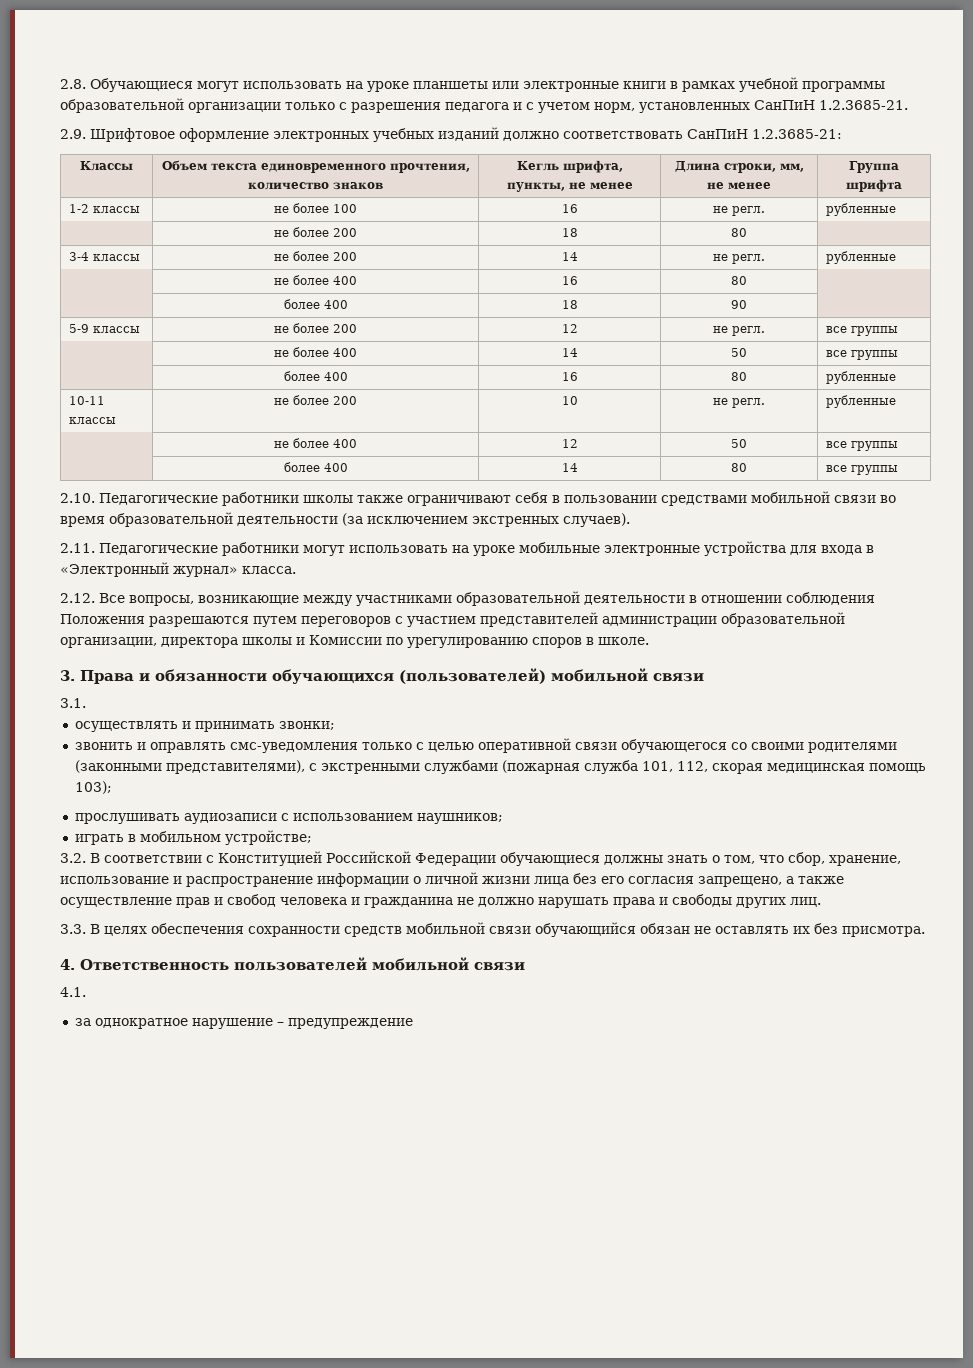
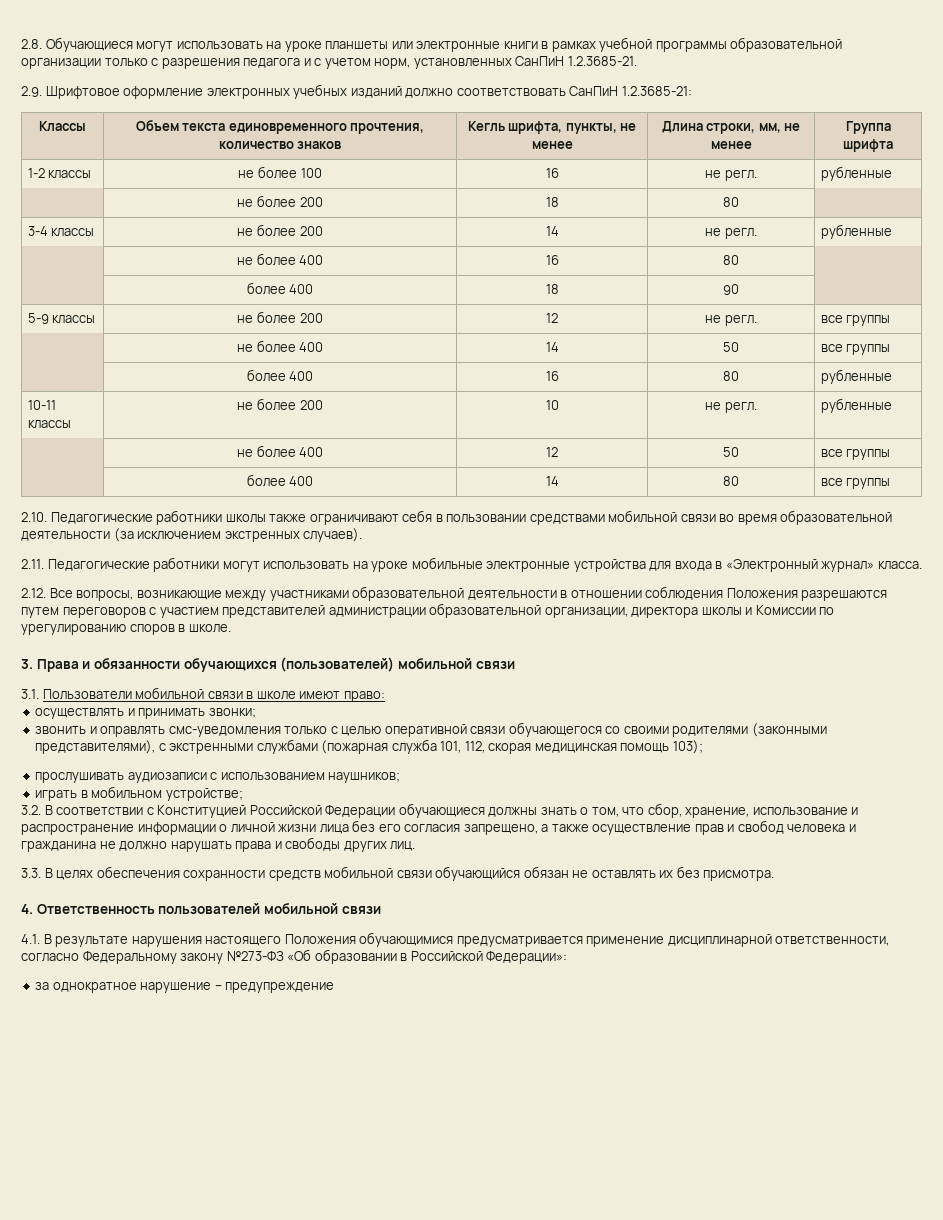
(86, 703) none -> [42,687,385,702] Пользователи мобильной связи в школе имеют право:
(86, 992) none -> [43,932,890,947] [21,949,568,964] В результате нарушения настоящего Положения обучающимися предусматривается применение дисциплинарной ответственности, согласно Федеральному закону №273-ФЗ «Об образовании в Российской Федерации»:

